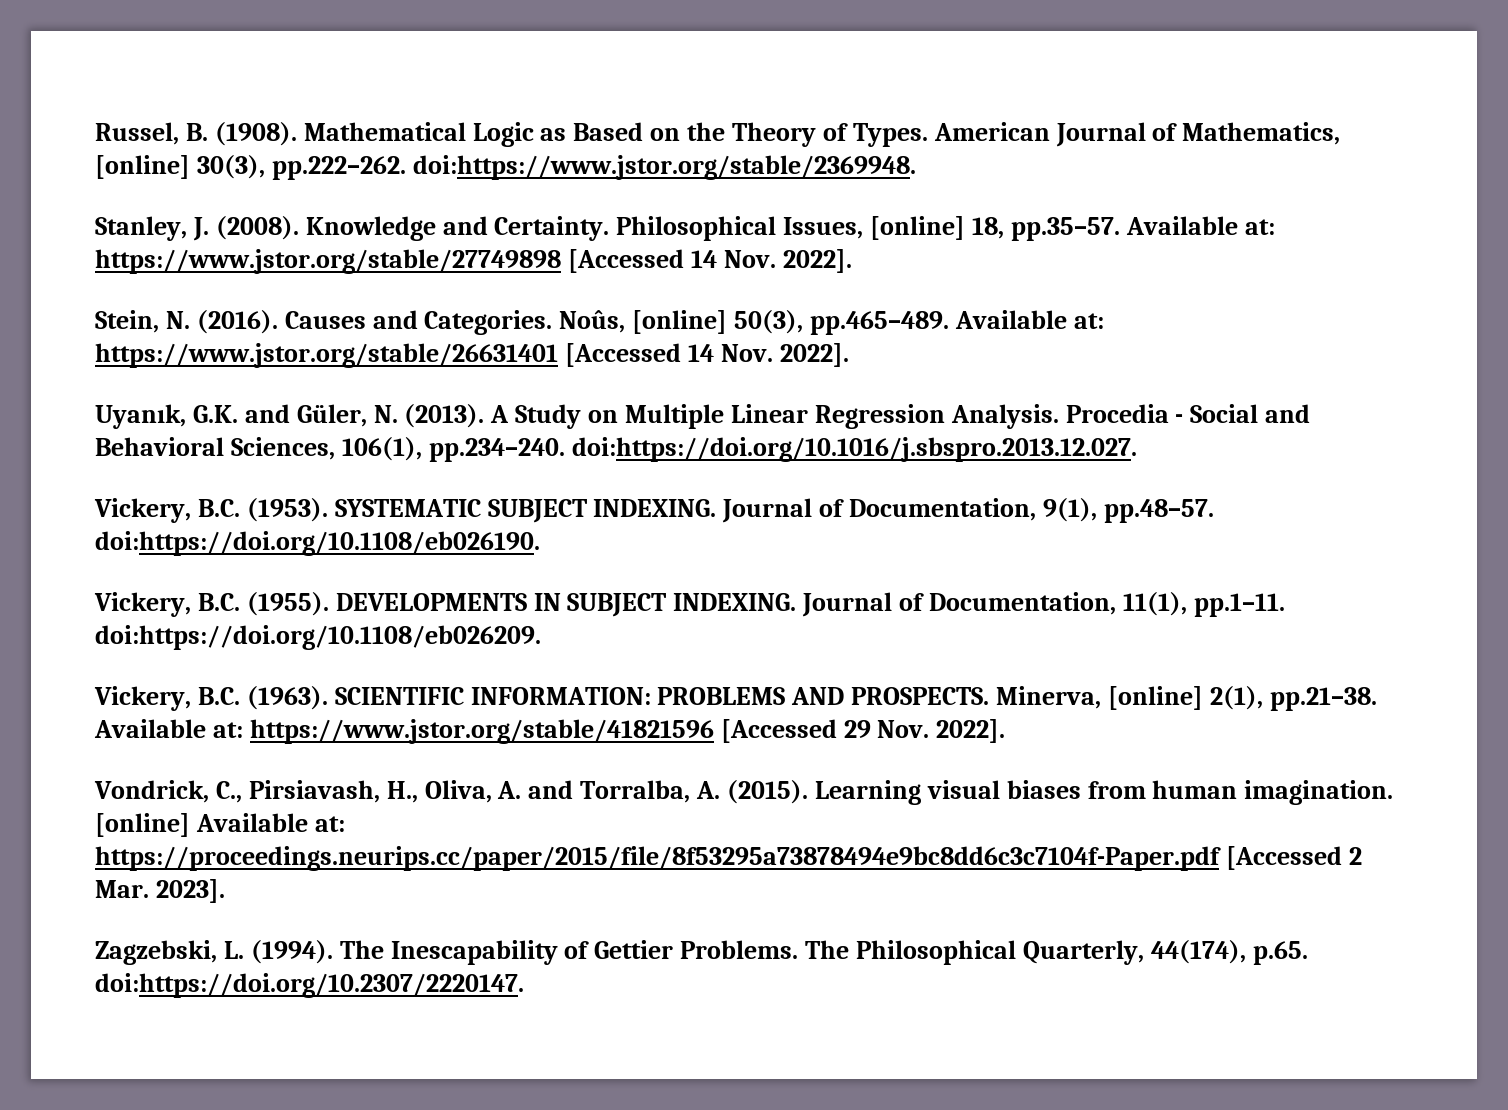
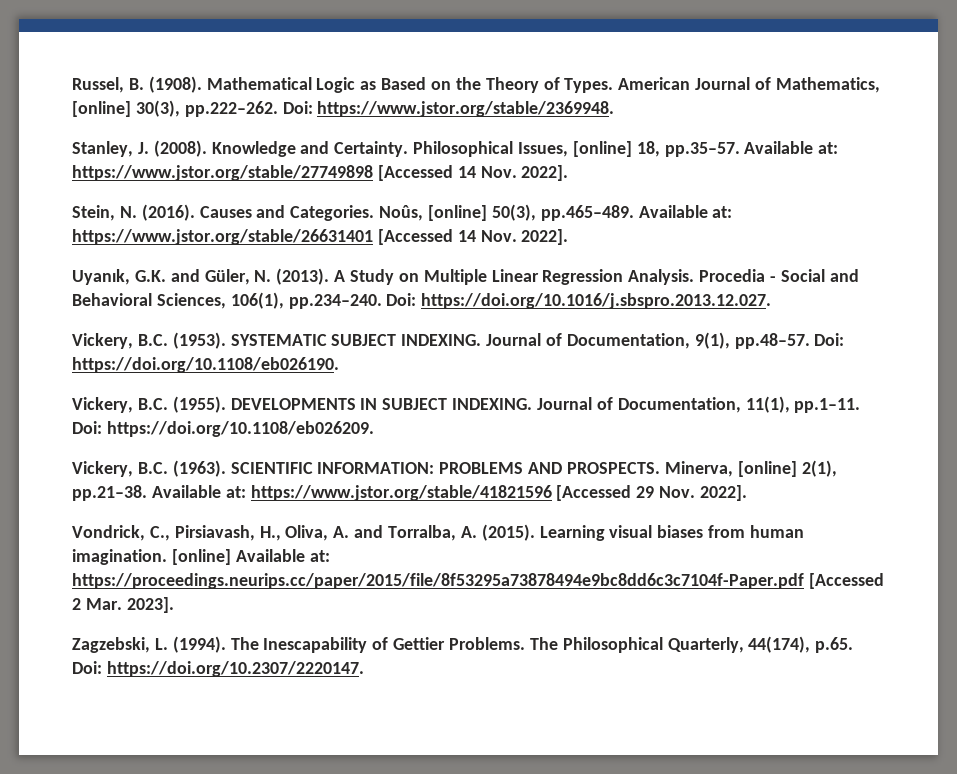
[412,155,916,180] doi:https://www.jstor.org/stable/2369948. -> [282,101,615,117] Doi: https://www.jstor.org/stable/2369948.
[571,437,1137,462] doi:https://doi.org/10.1016/j.sbspro.2013.12.027. -> [386,293,772,309] Doi: https://doi.org/10.1016/j.sbspro.2013.12.027.
[95,531,540,556] doi:https://doi.org/10.1108/eb026190. -> [814,333,845,346] [72,357,339,373] Doi: https://doi.org/10.1108/eb026190.
[95,625,541,650] doi:https://doi.org/10.1108/eb026209. -> [72,421,374,437] Doi: https://doi.org/10.1108/eb026209.
[95,973,524,998] doi:https://doi.org/10.2307/2220147. -> [72,661,364,677] Doi: https://doi.org/10.2307/2220147.

